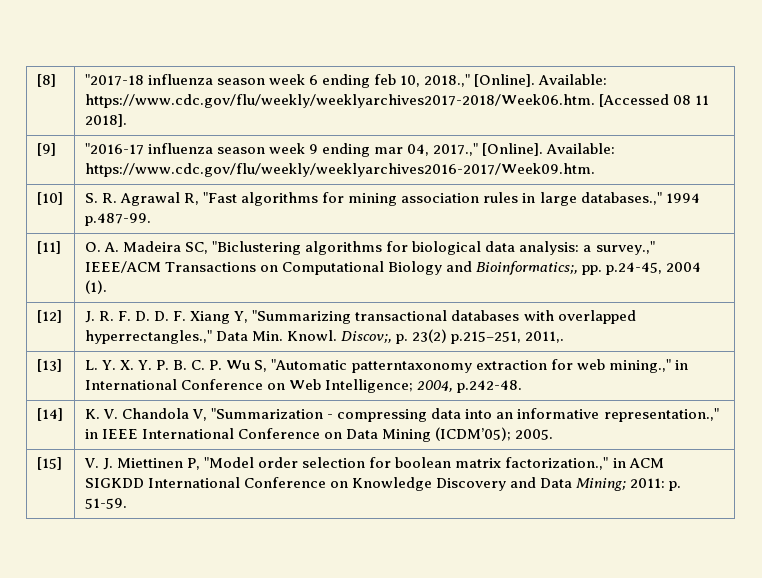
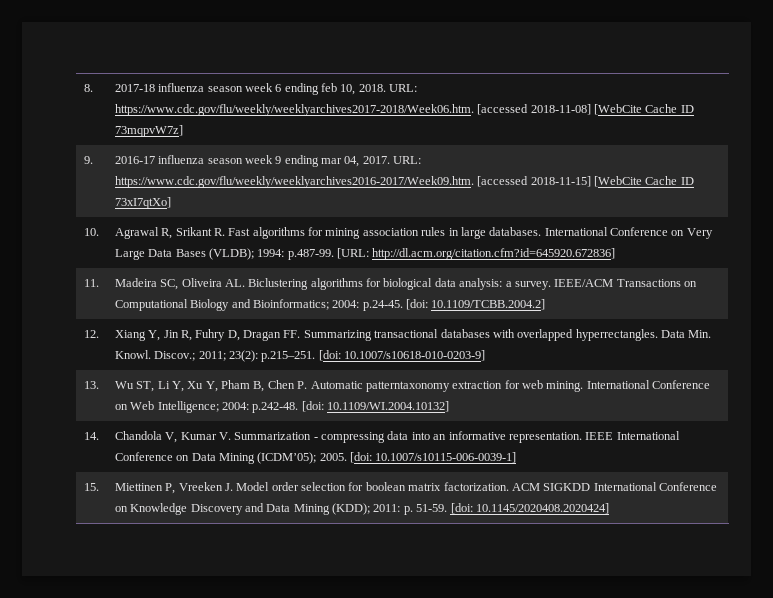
[36,74,56,87] [84,74,144,86] [8] | "2017-18 -> [83,84,93,92] [114,84,155,92] 8. | 2017-18
[424,74,608,87] [84,94,710,108] [84,114,127,127] [36,143,56,156] [84,143,144,155] 2018.," [Online]. Available: https://www.cdc.gov/flu/weekly/weeklyarchives2017-2018/Week06.htm. [Accessed 08 11 2018]. // [9] | "2016-17 -> [358,84,418,92] [114,104,694,116] [114,125,183,137] [83,156,93,164] [114,156,155,164] 2018. URL: https://www.cdc.gov/flu/weekly/weeklyarchives2017-2018/Week06.htm. [accessed 2018-11-08] [WebCite Cache ID 73mqpvW7z] // 9. | 2016-17
[433,143,616,156] [84,163,595,177] [36,192,63,205] [84,192,238,206] 2017.," [Online]. Available: https://www.cdc.gov/flu/weekly/weeklyarchives2016-2017/Week09.htm. // [10] | S. R. Agrawal R, "Fast -> [362,156,422,164] [114,176,694,188] [114,197,171,209] [83,228,99,236] [114,227,251,239] 2017. URL: https://www.cdc.gov/flu/weekly/weeklyarchives2016-2017/Week09.htm. [accessed 2018-11-15] [WebCite Cache ID 73xI7qtXo] // 10. | Agrawal R, Srikant R. Fast
[580,192,700,205] [84,213,151,226] [36,241,61,254] [84,241,302,255] databases.," 1994 p.487-99. // [11] | O. A. Madeira SC, "Biclustering -> [489,227,713,239] [114,248,616,260] [83,279,99,287] [114,278,309,290] databases. International Conference on Very Large Data Bases (VLDB); 1994: p.487-99. [URL: http://dl.acm.org/citation.cfm?id=645920.672836] // 11. | Madeira SC, Oliveira AL. Biclustering
[595,241,655,255] survey.," -> [514,281,551,290] survey.
[476,261,702,275] [84,280,107,294] [36,310,62,323] [84,310,352,324] Bioinformatics;, pp. p.24-45, 2004 (1). // [12] | J. R. F. D. D. F. Xiang Y, "Summarizing -> [252,299,546,311] [83,330,99,338] [114,329,372,341] Bioinformatics; 2004: p.24-45. [doi: 10.1109/TCBB.2004.2] // 12. | Xiang Y, Jin R, Fuhry D, Dragan FF. Summarizing
[84,330,212,344] hyperrectangles.," -> [575,329,658,341] hyperrectangles.
[341,329,565,344] [36,359,62,372] [84,359,348,372] Discov;, p. 23(2) p.215–251, 2011,. // [13] | L. Y. X. Y. P. B. C. P. Wu S, "Automatic -> [154,350,485,362] [83,381,99,389] [114,380,363,392] Discov.; 2011; 23(2): p.215–251. [doi: 10.1007/s10618-010-0203-9] // 13. | Wu ST, Li Y, Xu Y, Pham B, Chen P. Automatic
[608,359,688,373] mining.," in -> [546,381,584,392] mining.
[417,380,454,392] 2004, -> [221,402,249,410] 2004:
[36,408,63,421] [84,408,324,421] // [14] | K. V. Chandola V, "Summarization -> [301,401,449,412] [83,432,99,440] [114,431,312,443] [doi: 10.1109/WI.2004.10132] // 14. | Chandola V, Kumar V. Summarization
[603,408,719,422] [84,429,98,439] representation.," in -> [508,432,582,443] representation.
[36,457,62,470] [83,457,255,470] // [15] | V. J. Miettinen P, "Model -> [349,452,517,463] [83,483,99,491] [114,482,270,494] [doi: 10.1007/s10115-006-0039-1] // 15. | Miettinen P, Vreeken J. Model
[505,457,626,470] factorization.," in -> [443,482,509,491] factorization.
[576,478,627,491] Mining; -> [293,503,370,515] Mining (KDD);
(127, 503) none -> [450,503,609,514] [doi: 10.1145/2020408.2020424]

